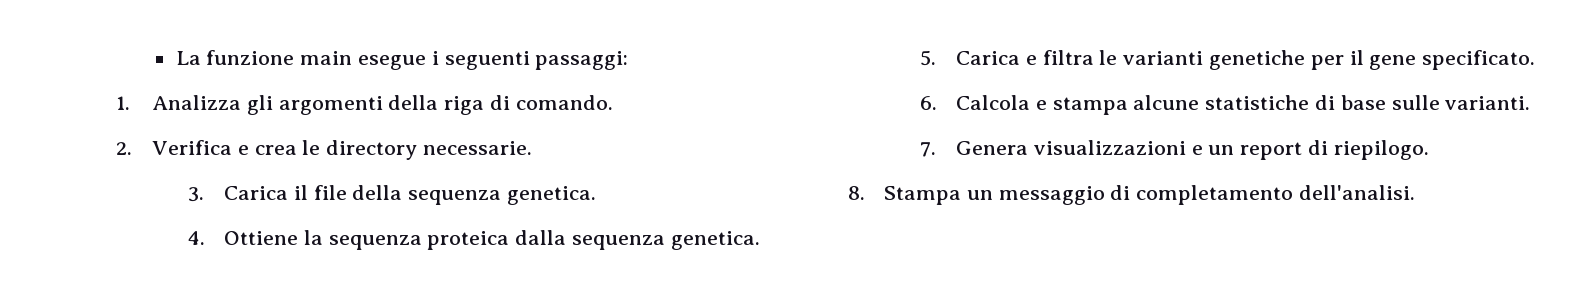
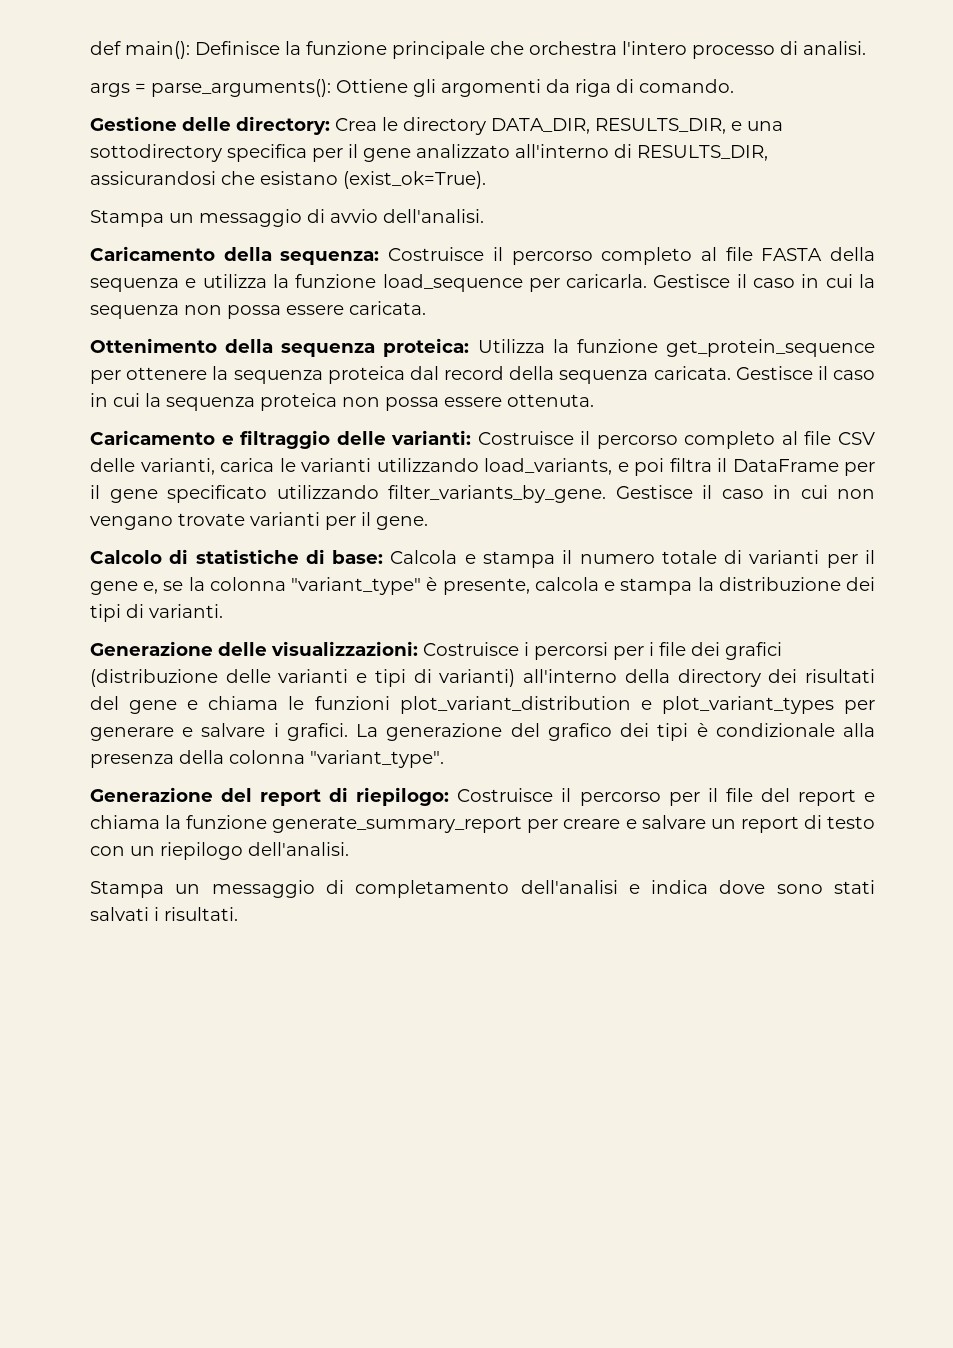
[175,50,629,70] [116,95,241,110] La funzione main esegue i seguenti passaggi: // 1. Analizza -> [90,41,866,59] [90,79,408,97] def main(): Definisce la funzione principale che orchestra l'intero processo di analisi. // args = parse_arguments(): Ottiene
[388,95,439,110] della -> [546,79,570,93] da
[116,140,532,160] [187,185,596,205] [187,230,760,250] [919,50,1536,70] [919,95,1531,115] [919,140,1429,160] [848,186,865,200] 2. Verifica e crea le directory necessarie. // 3. Carica il file della sequenza genetica. // 4. Ottiene la sequenza proteica dalla sequenza genetica. // 5. Carica e filtra le varianti genetiche per il gene specificato. // 6. Calcola e stampa alcune statistiche di base sulle varianti. // 7. Genera visualizzazioni e un report di riepilogo. // 8. -> [90,116,783,135] [90,144,768,162] [90,171,486,189] [90,209,484,227] [90,246,876,265] [90,274,875,292] [90,301,426,319] [90,338,875,357] [90,366,875,384] [90,393,594,411] [90,430,875,449] [90,458,875,476] [90,485,875,503] [90,512,428,530] [90,549,876,568] [90,577,876,595] [90,604,223,622] [90,641,782,660] [90,669,876,687] [90,696,875,714] [90,723,876,741] [90,750,444,768] [90,787,876,806] [90,815,876,833] [90,842,349,860] Gestione delle directory: Crea le directory DATA_DIR, RESULTS_DIR, e una sottodirectory specifica per il gene analizzato all'interno di RESULTS_DIR, assicurandosi che esistano (exist_ok=True). // Stampa un messaggio di avvio dell'analisi. // Caricamento della sequenza: Costruisce il percorso completo al file FASTA della sequenza e utilizza la funzione load_sequence per caricarla. Gestisce il caso in cui la sequenza non possa essere caricata. // Ottenimento della sequenza proteica: Utilizza la funzione get_protein_sequence per ottenere la sequenza proteica dal record della sequenza caricata. Gestisce il caso in cui la sequenza proteica non possa essere ottenuta. // Caricamento e filtraggio delle varianti: Costruisce il percorso completo al file CSV delle varianti, carica le varianti utilizzando load_variants, e poi filtra il DataFrame per il gene specificato utilizzando filter_variants_by_gene. Gestisce il caso in cui non vengano trovate varianti per il gene. // Calcolo di statistiche di base: Calcola e stampa il numero totale di varianti per il gene e, se la colonna "variant_type" è presente, calcola e stampa la distribuzione dei tipi di varianti. // Generazione delle visualizzazioni: Costruisce i percorsi per i file dei grafici (distribuzione delle varianti e tipi di varianti) all'interno della directory dei risultati del gene e chiama le funzioni plot_variant_distribution e plot_variant_types per generare e salvare i grafici. La generazione del grafico dei tipi è condizionale alla presenza della colonna "variant_type". // Generazione del report di riepilogo: Costruisce il percorso per il file del report e chiama la funzione generate_summary_report per creare e salvare un report di testo con un riepilogo dell'analisi. //
[1298,185,1415,200] dell'analisi. -> [520,880,875,894] [90,907,238,921] dell'analisi e indica dove sono stati salvati i risultati.

